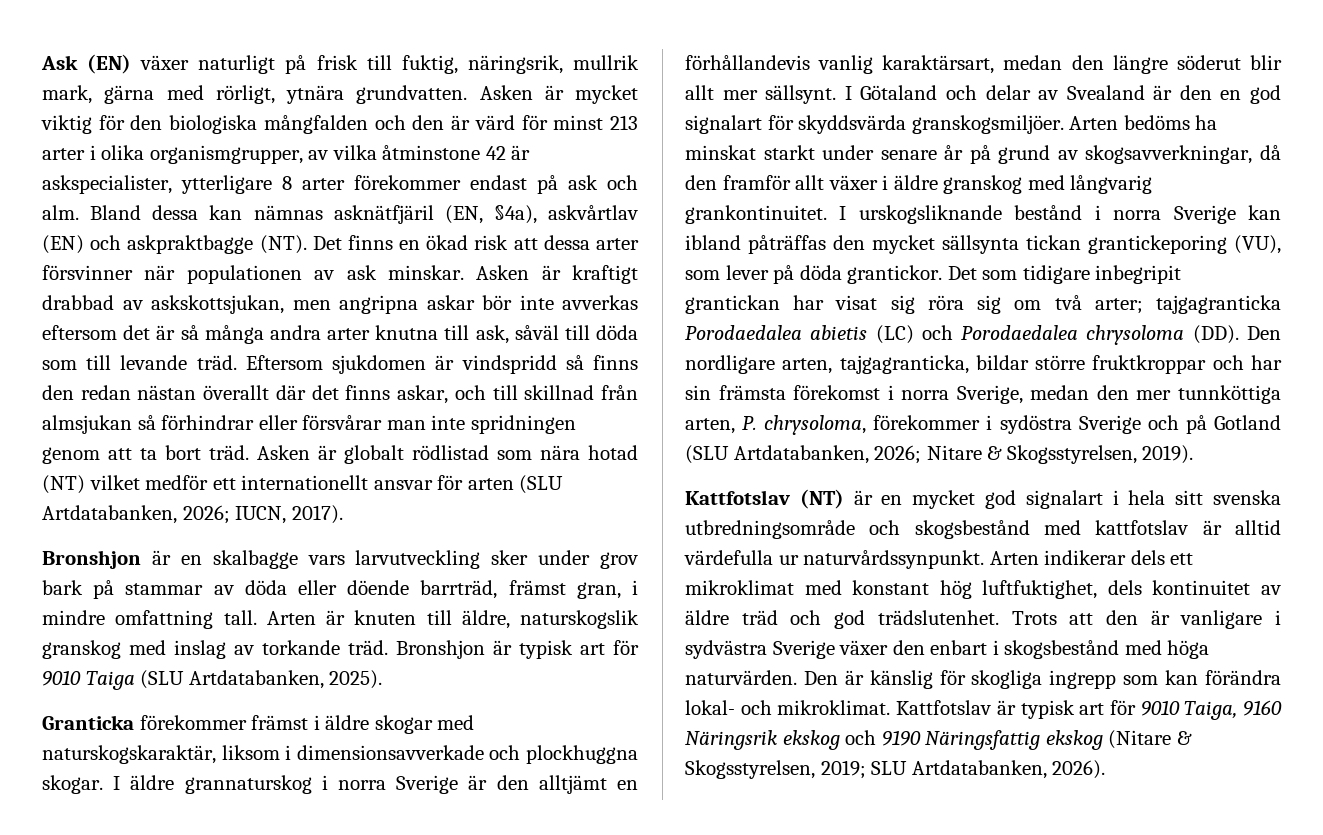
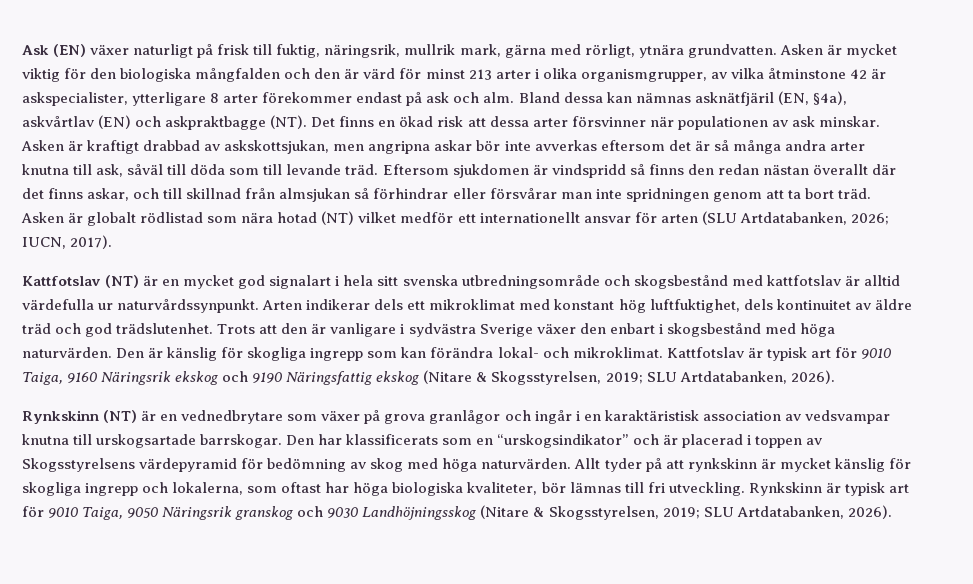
[42,550,638,569] [42,580,638,599] [42,610,639,629] [42,640,639,659] [42,670,383,690] [42,715,475,734] [42,745,639,764] [42,775,638,794] [685,55,1282,74] [685,85,1281,104] [685,115,1218,134] [685,145,1281,164] [685,175,1153,194] [685,205,1281,224] [685,235,1281,254] [685,265,1182,284] [685,295,1281,314] [685,325,1281,345] [685,355,1282,374] [685,385,1281,404] [685,415,1282,435] [685,445,1194,464] // Bronshjon är en skalbagge vars larvutveckling sker under grov bark på stammar av döda eller döende barrträd, främst gran, i mindre omfattning tall. Arten är knuten till äldre, naturskogslik granskog med inslag av torkande träd. Bronshjon är typisk art för 9010 Taiga (SLU Artdatabanken, 2025). // Granticka förekommer främst i äldre skogar med naturskogskaraktär, liksom i dimensionsavverkade och plockhuggna skogar. I äldre grannaturskog i norra Sverige är den alltjämt en förhållandevis vanlig karaktärsart, medan den längre söderut blir allt mer sällsynt. I Götaland och delar av Svealand är den en god signalart för skyddsvärda granskogsmiljöer. Arten bedöms ha minskat starkt under senare år på grund av skogsavverkningar, då den framför allt växer i äldre granskog med långvarig grankontinuitet. I urskogsliknande bestånd i norra Sverige kan ibland påträffas den mycket sällsynta tickan grantickeporing (VU), som lever på döda grantickor. Det som tidigare inbegripit grantickan har visat sig röra sig om två arter; tajgagranticka Porodaedalea abietis (LC) och Porodaedalea chrysoloma (DD). Den nordligare arten, tajgagranticka, bildar större fruktkroppar och har sin främsta förekomst i norra Sverige, medan den mer tunnköttiga arten, P. chrysoloma, förekommer i sydöstra Sverige och på Gotland (SLU Artdatabanken, 2026; Nitare & Skogsstyrelsen, 2019). -> (113, 242) none
(1106, 769) none -> [22,410,890,424] [22,434,823,448] [22,458,911,472] [22,482,909,496] [22,505,892,520] // Rynkskinn (NT) är en vednedbrytare som växer på grova granlågor och ingår i en karaktäristisk association av vedsvampar knutna till urskogsartade barrskogar. Den har klassificerats som en “urskogsindikator” och är placerad i toppen av Skogsstyrelsens värdepyramid för bedömning av skog med höga naturvärden. Allt tyder på att rynkskinn är mycket känslig för skogliga ingrepp och lokalerna, som oftast har höga biologiska kvaliteter, bör lämnas till fri utveckling. Rynkskinn är typisk art för 9010 Taiga, 9050 Näringsrik granskog och 9030 Landhöjningsskog (Nitare & Skogsstyrelsen, 2019; SLU Artdatabanken, 2026).

